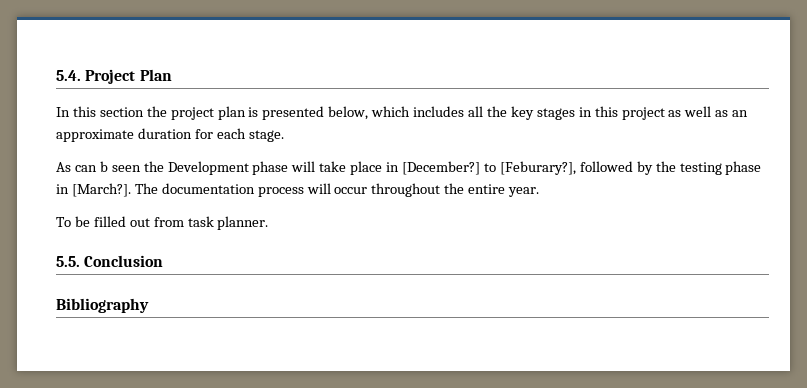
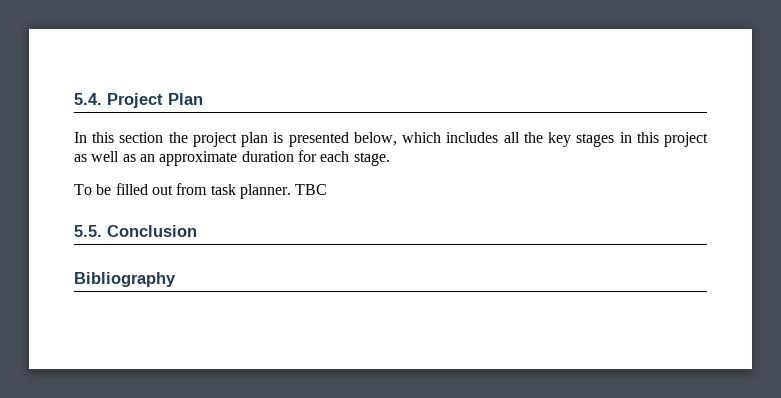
[56,161,762,175] [56,183,540,197] // As can b seen the Development phase will take place in [December?] to [Feburary?], followed by the testing phase in [March?]. The documentation process will occur throughout the entire year. -> (390, 159) none
(269, 223) none -> [295,184,328,195] TBC

